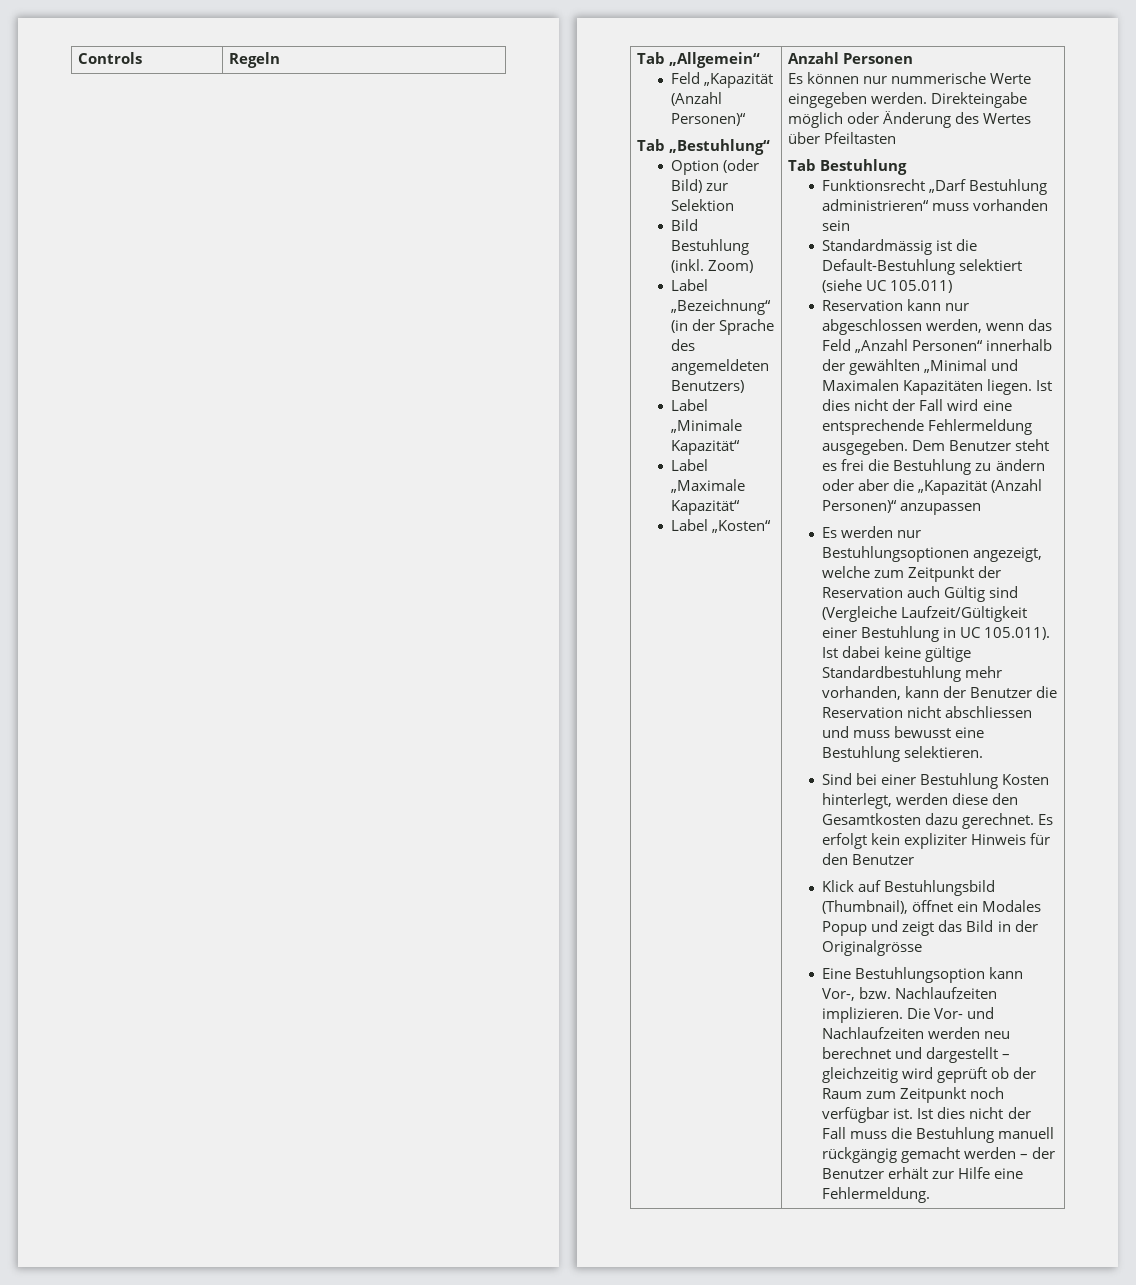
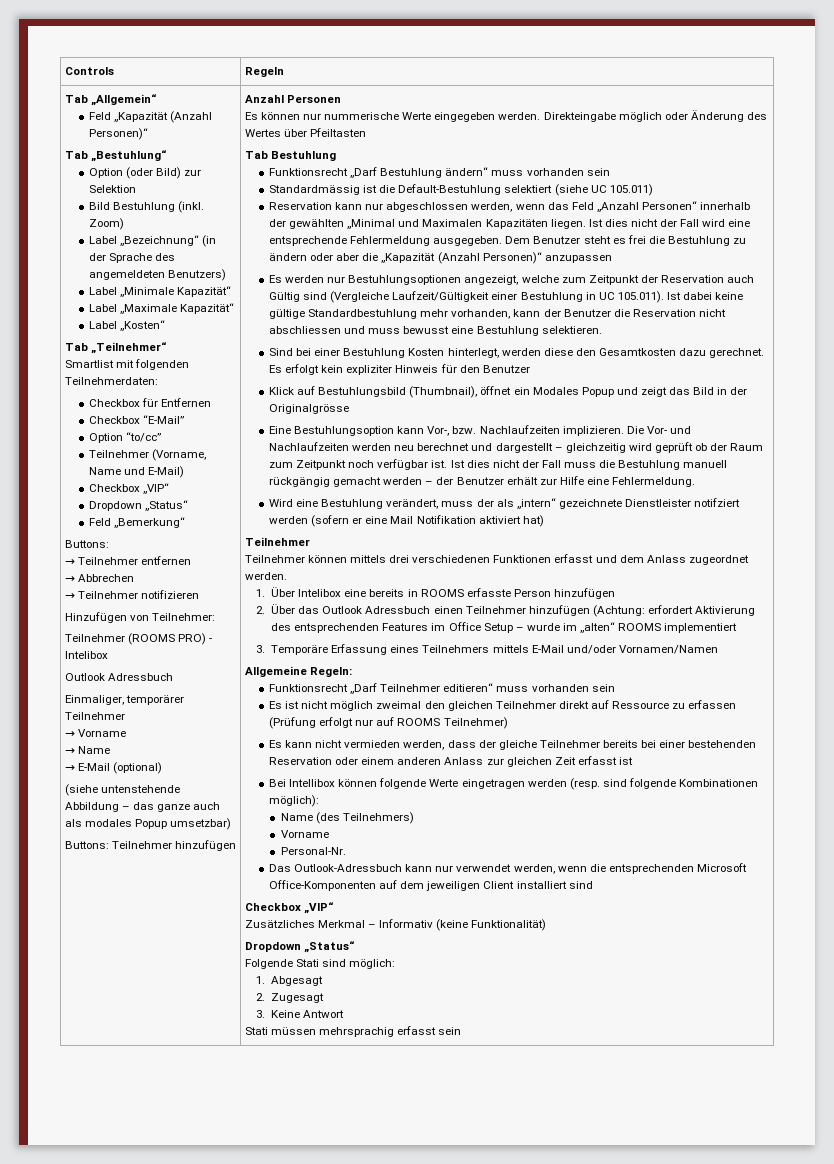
(772, 526) none -> [64,342,167,354] [64,359,189,370] [64,377,158,385] [89,398,212,407] [89,415,185,424] [89,432,162,443] [89,449,207,461] [89,466,185,478] [89,483,170,494] [89,500,189,511] [89,517,186,528] [64,540,109,548] [64,556,191,565] [64,574,134,582] [64,590,199,599] [64,612,215,623] [64,633,213,645] [64,651,108,659] [64,673,173,681] [64,695,184,705] [64,712,125,720] [64,729,126,737] [64,746,110,754] [64,762,162,774] [64,784,180,796] [64,802,221,812] [64,818,232,830] [64,840,236,851] // Tab „Teilnehmer“ // Smartlist mit folgenden Teilnehmerdaten: // Checkbox für Entfernen // Checkbox “E-Mail” // Option “to/cc” // Teilnehmer (Vorname, Name und E-Mail) // Checkbox „VIP“ // Dropdown „Status“ // Feld „Bemerkung“ // Buttons: // → Teilnehmer entfernen // → Abbrechen // → Teilnehmer notifizieren // Hinzufügen von Teilnehmer: // Teilnehmer (ROOMS PRO) - Intelibox // Outlook Adressbuch // Einmaliger, temporärer Teilnehmer // → Vorname // → Name // → E-Mail (optional) // (siehe untenstehende Abbildung – das ganze auch als modales Popup umsetzbar) // Buttons: Teilnehmer hinzufügen
[822,199,930,211] administrieren“ -> [445,167,489,176] ändern“
(931, 1195) none -> [269,498,741,509] [269,515,544,527] [244,537,310,546] [244,554,749,565] [244,572,287,580] [256,587,616,599] [256,604,756,617] [271,622,738,633] [256,644,718,655] [244,666,352,677] [269,683,615,694] [269,700,737,711] [269,717,508,729] [269,740,757,750] [269,756,634,767] [269,778,759,790] [269,795,320,807] [280,812,414,824] [280,830,329,838] [280,847,346,855] [269,863,748,874] [269,880,593,891] [244,902,334,914] [244,919,547,931] [244,941,355,953] [244,959,396,969] [256,976,324,986] [256,993,325,1003] [256,1010,345,1018] [244,1026,462,1037] // Wird eine Bestuhlung verändert, muss der als „intern“ gezeichnete Dienstleister notifziert werden (sofern er eine Mail Notifikation aktiviert hat) // Teilnehmer // Teilnehmer können mittels drei verschiedenen Funktionen erfasst und dem Anlass zugeordnet werden. // 1. Über Intelibox eine bereits in ROOMS erfasste Person hinzufügen // 2. Über das Outlook Adressbuch einen Teilnehmer hinzufügen (Achtung: erfordert Aktivierung des entsprechenden Features im Office Setup – wurde im „alten“ ROOMS implementiert // 3. Temporäre Erfassung eines Teilnehmers mittels E-Mail und/oder Vornamen/Namen // Allgemeine Regeln: // Funktionsrecht „Darf Teilnehmer editieren“ muss vorhanden sein // Es ist nicht möglich zweimal den gleichen Teilnehmer direkt auf Ressource zu erfassen (Prüfung erfolgt nur auf ROOMS Teilnehmer) // Es kann nicht vermieden werden, dass der gleiche Teilnehmer bereits bei einer bestehenden Reservation oder einem anderen Anlass zur gleichen Zeit erfasst ist // Bei Intellibox können folgende Werte eingetragen werden (resp. sind folgende Kombinationen möglich): // Name (des Teilnehmers) // Vorname // Personal-Nr. // Das Outlook-Adressbuch kann nur verwendet werden, wenn die entsprechenden Microsoft Office-Komponenten auf dem jeweiligen Client installiert sind // Checkbox „VIP“ // Zusätzliches Merkmal – Informativ (keine Funktionalität) // Dropdown „Status“ // Folgende Stati sind möglich: // 1. Abgesagt // 2. Zugesagt // 3. Keine Antwort // Stati müssen mehrsprachig erfasst sein

